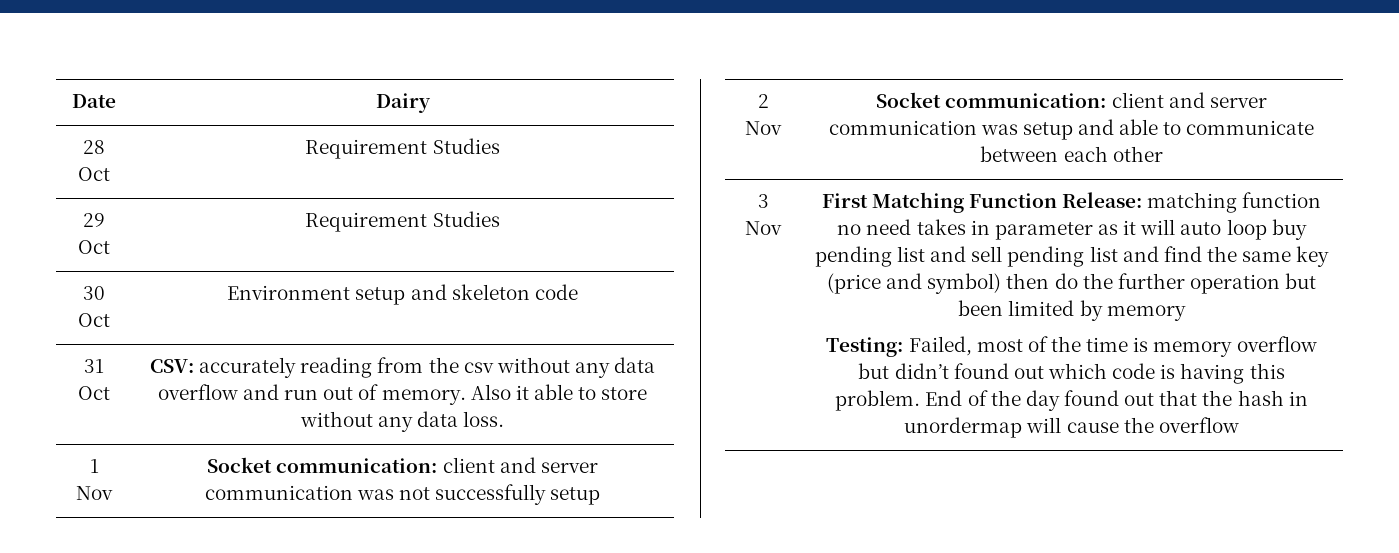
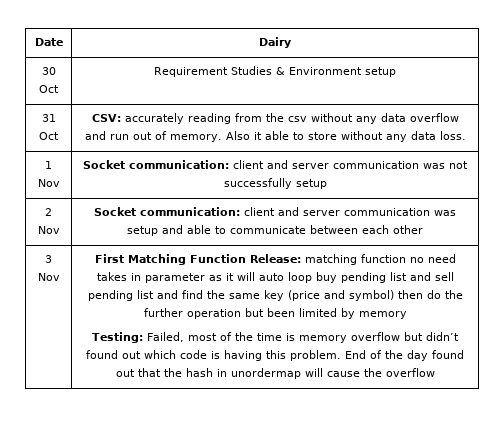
[83,140,105,154] [78,167,110,181] [305,138,500,159] [83,213,105,227] [78,240,110,254] [305,211,500,232] [83,286,105,300] [78,313,110,327] 28 Oct | Requirement Studies // 29 Oct | Requirement Studies // 30 Oct | -> [41,67,56,75] [39,85,59,93] [154,66,285,77] 30 Oct | Requirement Studies &
[410,284,578,300] and skeleton code -> (396, 72) none

